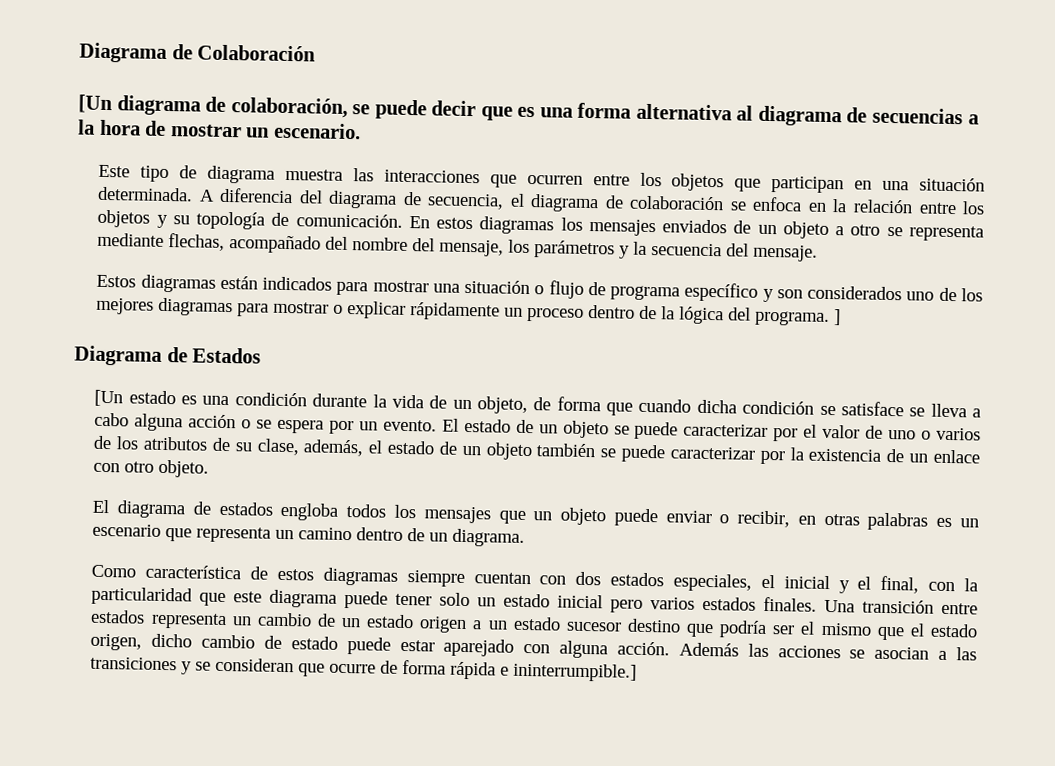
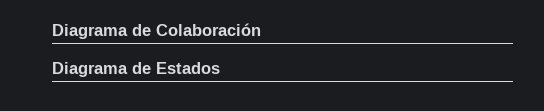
[78,94,979,127] [78,119,361,140] [98,164,986,194] [97,186,986,215] [97,209,985,242] [97,232,819,262] [96,274,984,303] [96,297,842,327] [74,345,262,366] [94,389,982,418] [94,412,981,442] [93,435,981,465] [93,459,210,478] [92,499,979,531] [92,523,526,547] [91,564,978,594] [91,586,979,615] [90,609,978,641] [90,633,977,661] [90,656,638,682] [Un diagrama de colaboración, se puede decir que es una forma alternativa al diagrama de secuencias a la hora de mostrar un escenario. // Este tipo de diagrama muestra las interacciones que ocurren entre los objetos que participan en una situación determinada. A diferencia del diagrama de secuencia, el diagrama de colaboración se enfoca en la relación entre los objetos y su topología de comunicación. En estos diagramas los mensajes enviados de un objeto a otro se representa mediante flechas, acompañado del nombre del mensaje, los parámetros y la secuencia del mensaje. // Estos diagramas están indicados para mostrar una situación o flujo de programa específico y son considerados uno de los mejores diagramas para mostrar o explicar rápidamente un proceso dentro de la lógica del programa. ] // Diagrama de Estados // [Un estado es una condición durante la vida de un objeto, de forma que cuando dicha condición se satisface se lleva a cabo alguna acción o se espera por un evento. El estado de un objeto se puede caracterizar por el valor de uno o varios de los atributos de su clase, además, el estado de un objeto también se puede caracterizar por la existencia de un enlace con otro objeto. // El diagrama de estados engloba todos los mensajes que un objeto puede enviar o recibir, en otras palabras es un escenario que representa un camino dentro de un diagrama. // Como característica de estos diagramas siempre cuentan con dos estados especiales, el inicial y el final, con la particularidad que este diagrama puede tener solo un estado inicial pero varios estados finales. Una transición entre estados representa un cambio de un estado origen a un estado sucesor destino que podría ser el mismo que el estado origen, dicho cambio de estado puede estar aparejado con alguna acción. Además las acciones se asocian a las transiciones y se consideran que ocurre de forma rápida e ininterrumpible.] -> [52,62,220,77] Diagrama de Estados

